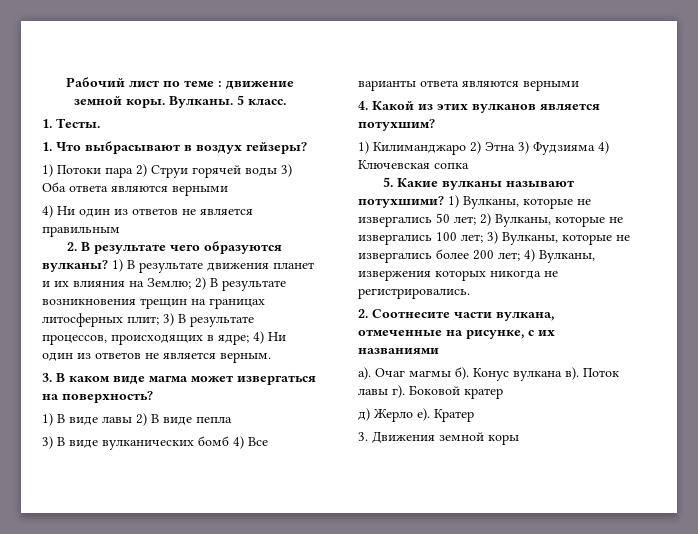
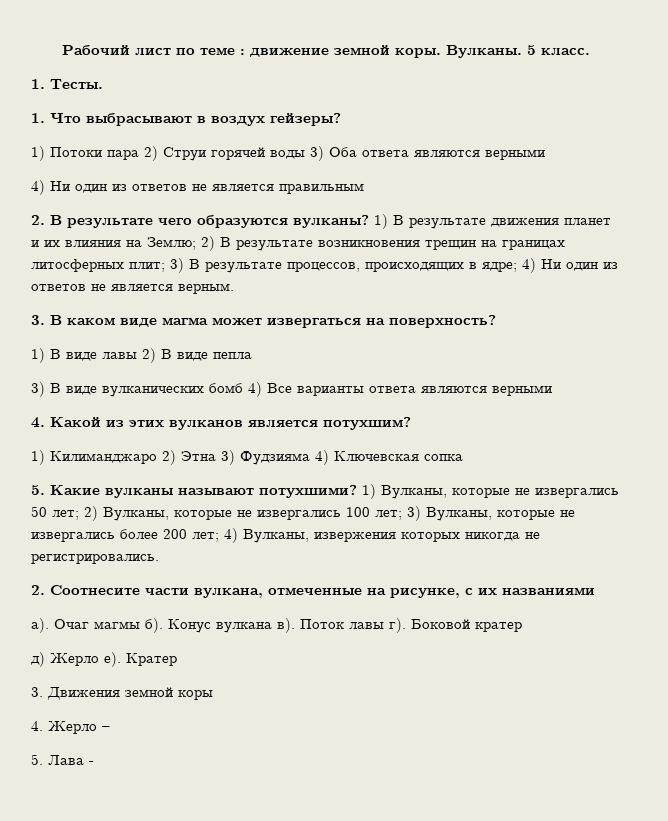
(519, 439) none -> [31,721,110,734] [31,754,94,765] // 4. Жерло – // 5. Лава -

